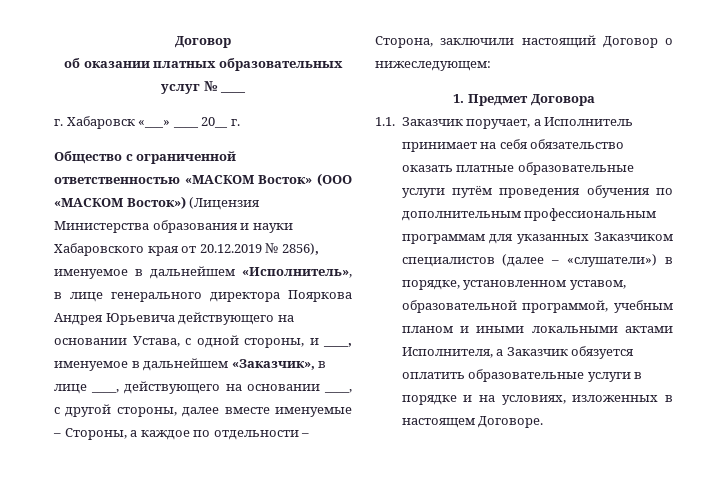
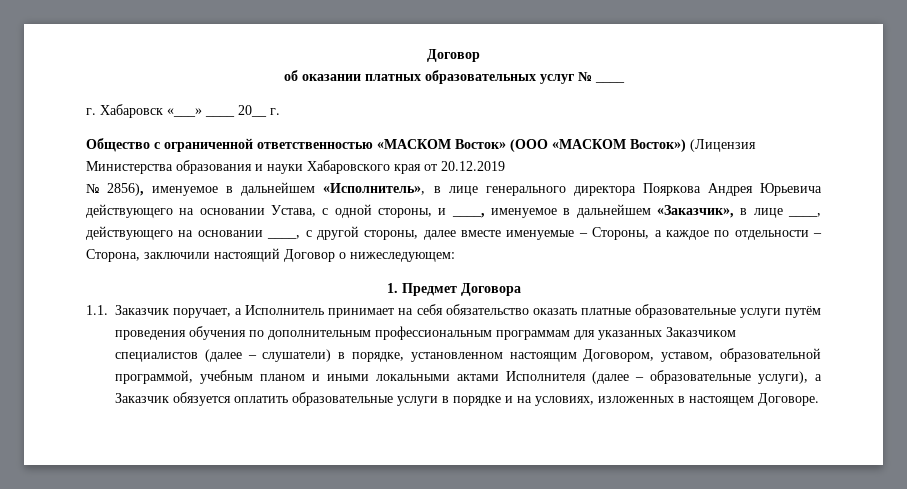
(262, 248) none -> (505, 166) //
[567,254,658,267] «слушатели») -> [262,349,332,362] слушатели)
(567, 285) none -> [509,349,655,362] настоящим Договором,
[401,347,493,358] Исполнителя, -> [506,370,808,384] Исполнителя (далее – образовательные услуги),

